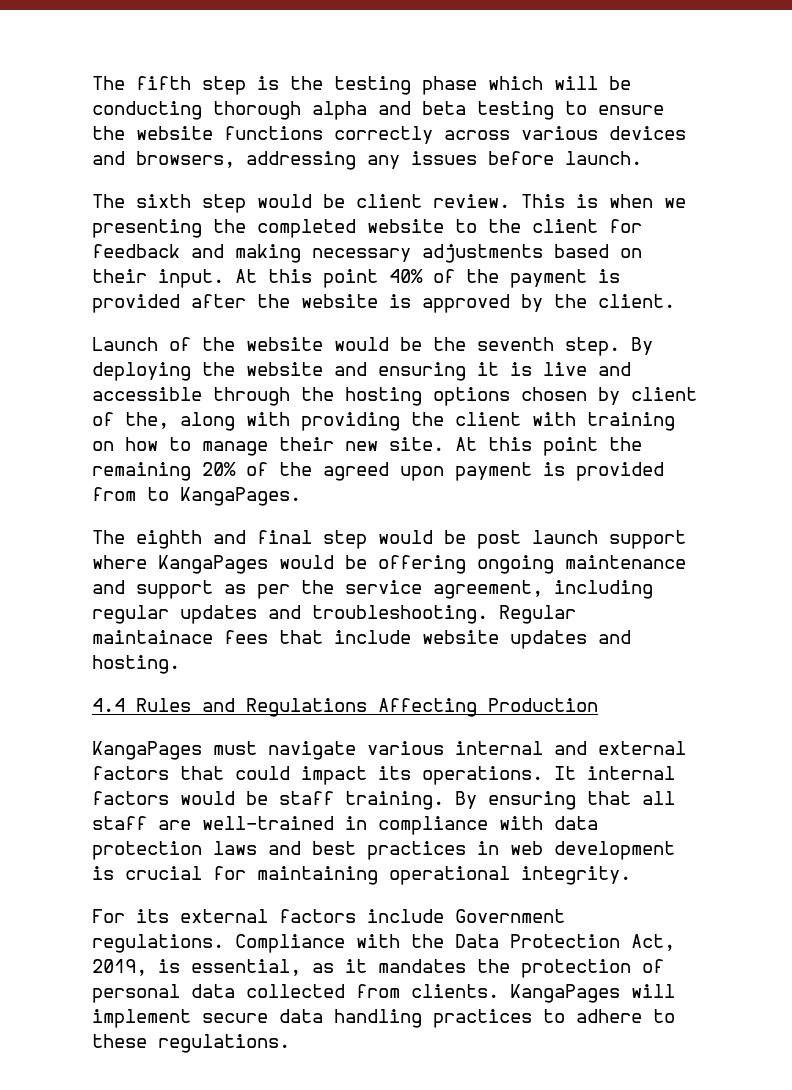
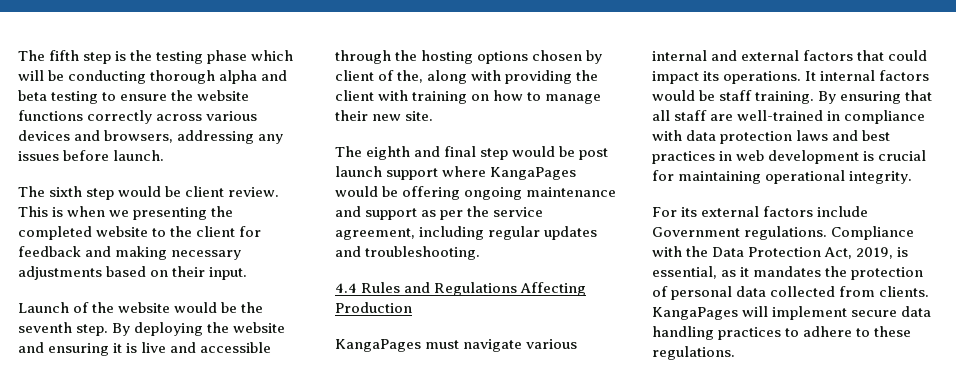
[235,269,620,288] [92,294,675,313] At this point 40% of the payment is provided after the website is approved by the client. -> (248, 273) none
[455,437,642,456] [92,462,664,481] [92,487,301,506] At this point the remaining 20% of the agreed upon payment is provided from to KangaPages. -> (434, 116) none
[499,605,576,624] [92,630,631,649] [92,655,180,674] Regular maintainace fees that include website updates and hosting. -> (481, 253) none

